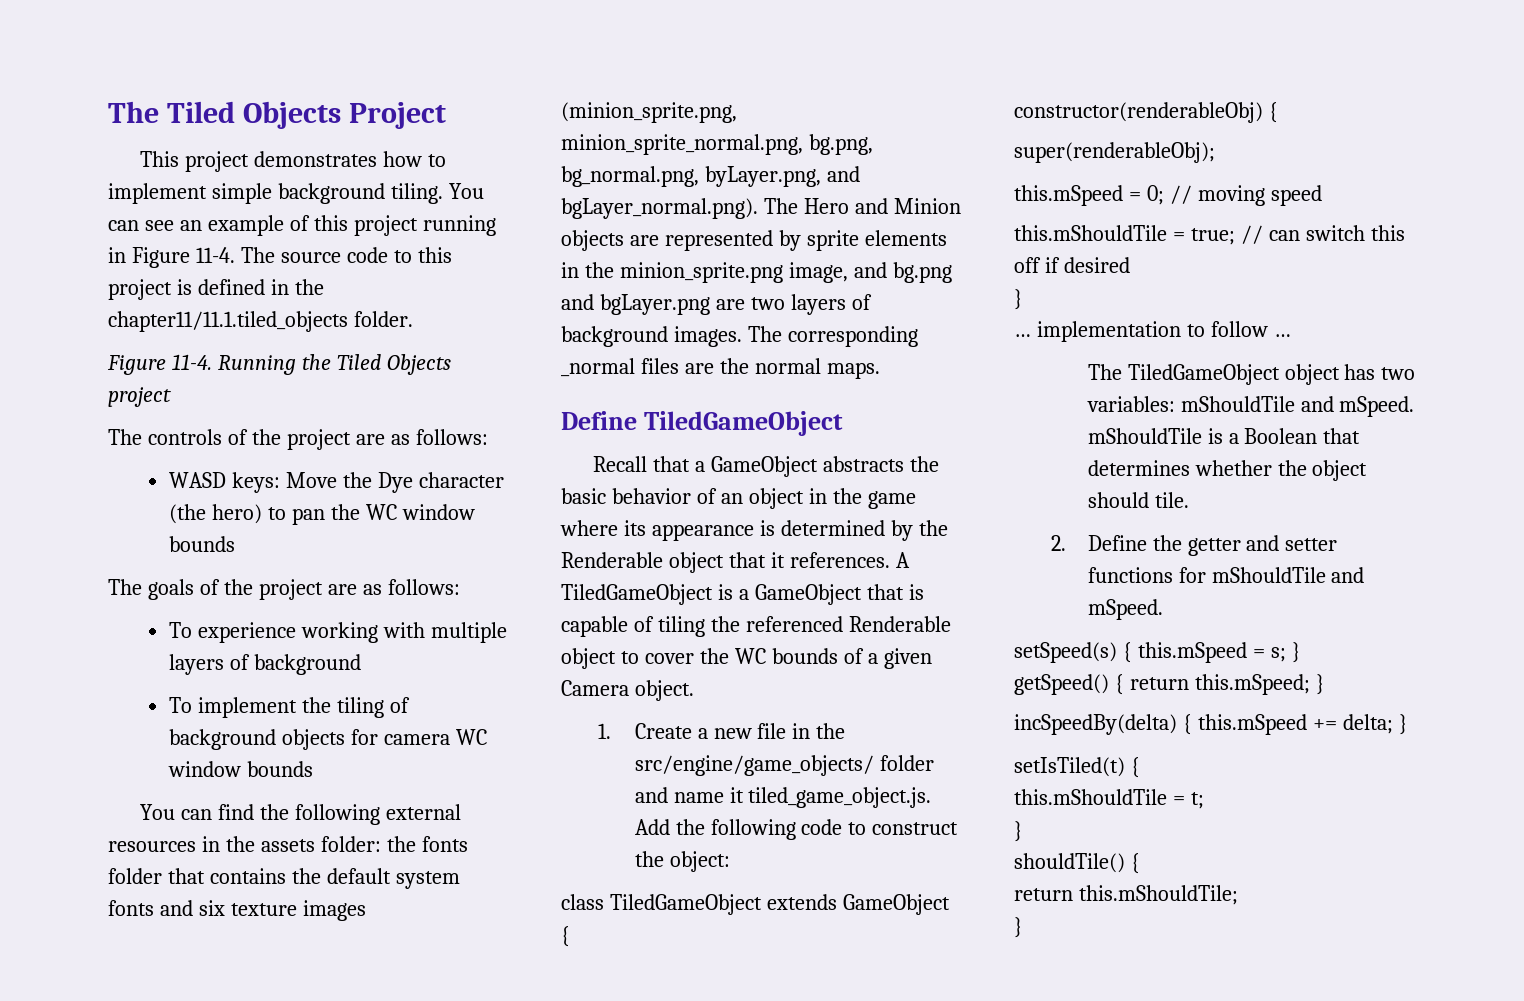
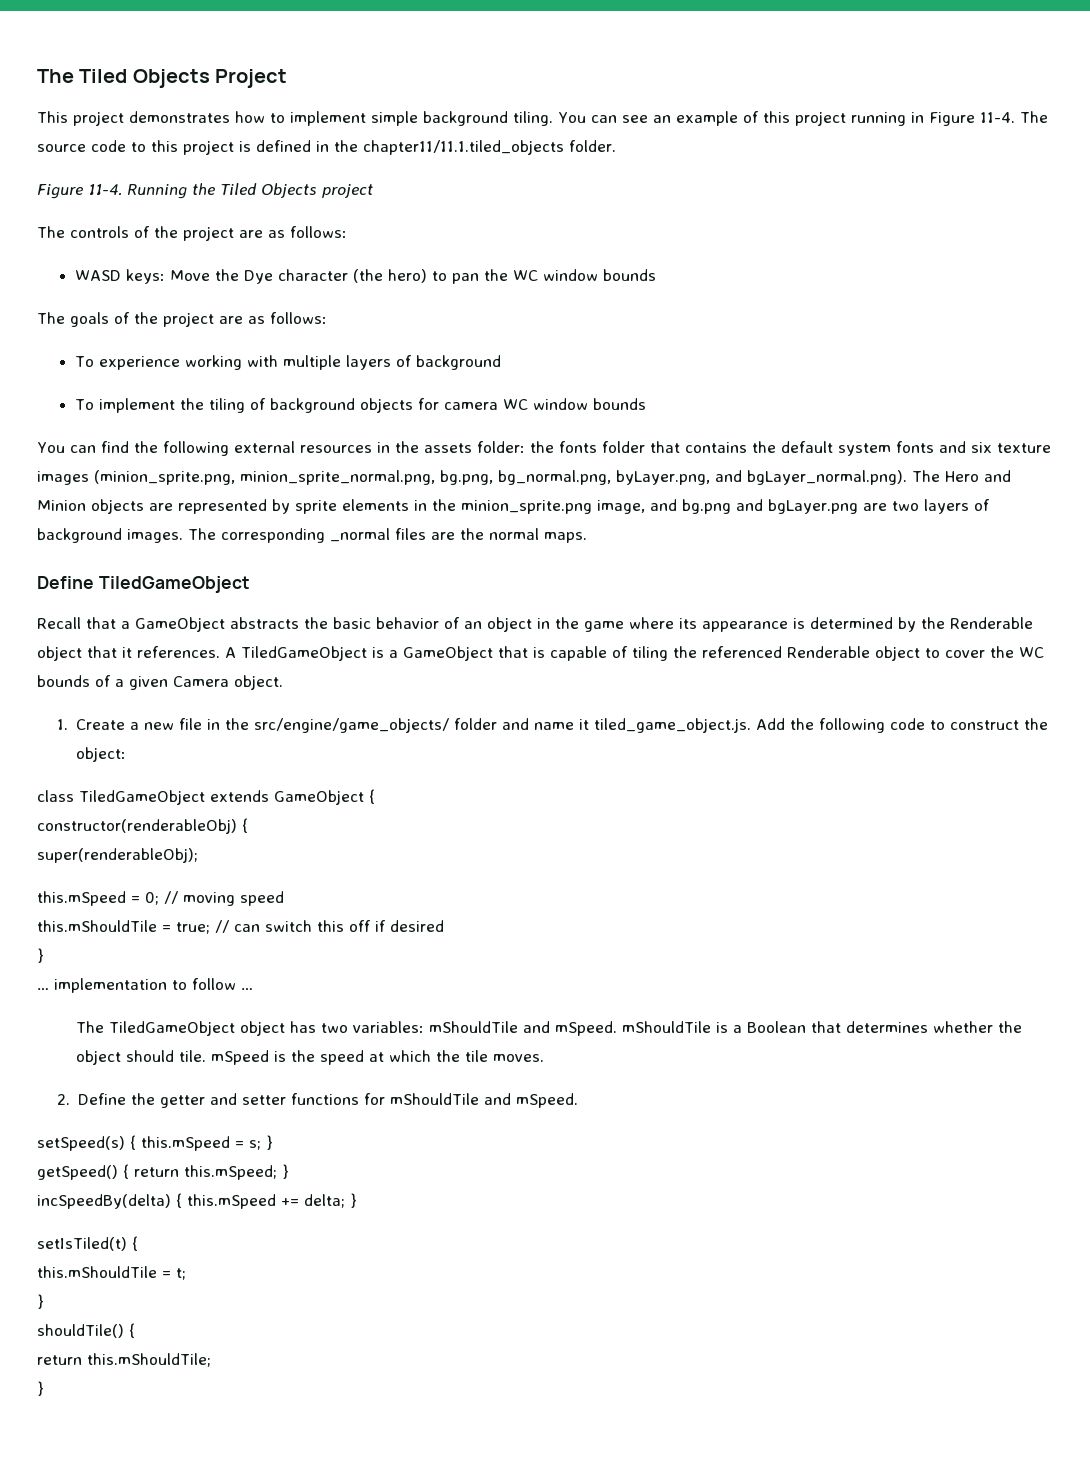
(1189, 500) none -> [211,1050,545,1065] mSpeed is the speed at which the tile moves.

